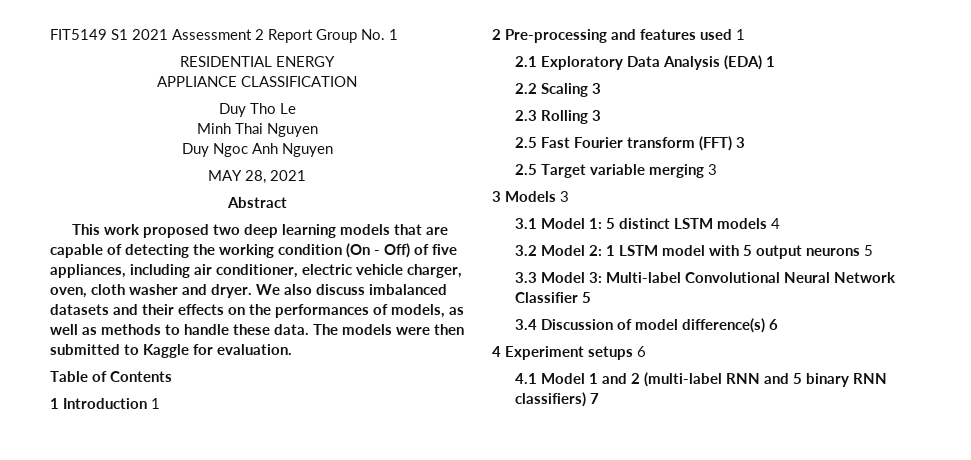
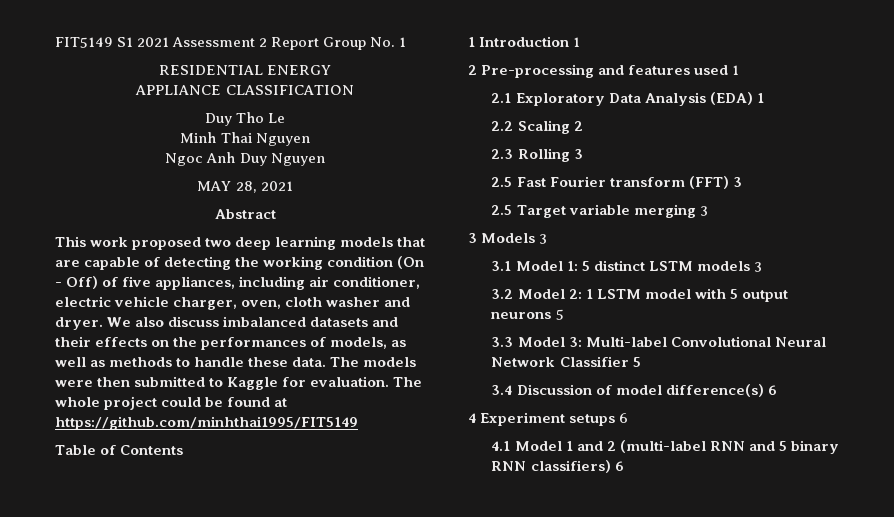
[181,143,209,157] Duy -> (310, 139) none
(278, 148) none -> [239,153,267,166] Duy
(292, 349) none -> [393,377,423,387] [55,396,288,410] [55,416,358,430] The whole project could be found at https://github.com/minhthai1995/FIT5149
[592,83,602,94] 3 -> [573,121,583,131] 2
[771,218,781,229] 4 -> [753,262,762,272] 3
[590,393,600,404] 7 -> [614,461,624,471] 6

